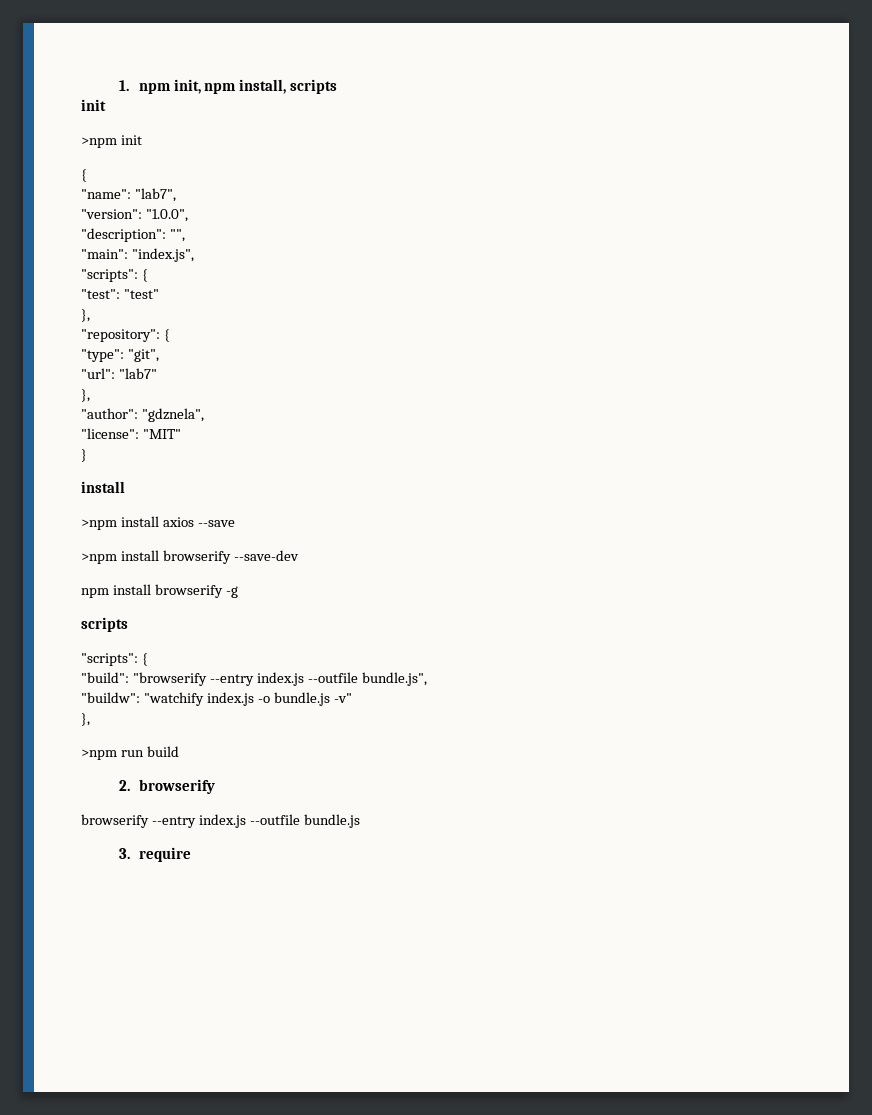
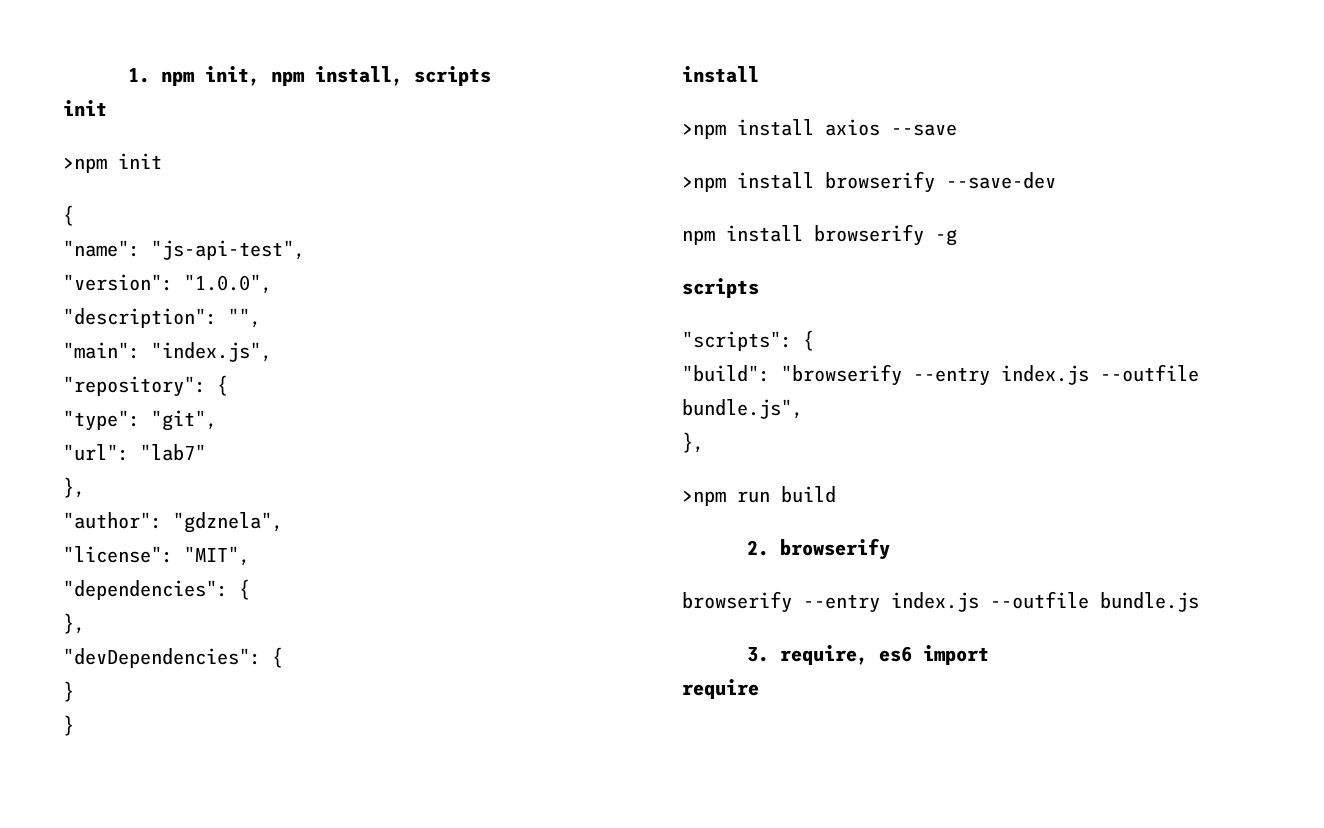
[134,188,176,202] "lab7", -> [151,240,305,260] "js-api-test",
[81,269,148,282] [81,289,159,299] [81,309,90,322] // "scripts": { // "test": "test" // }, -> (272, 352) none
[142,429,181,439] "MIT" -> [184,546,250,566] [63,579,250,600] [63,613,85,634] [63,647,283,668] [63,681,74,702] "MIT", // "dependencies": { // }, // "devDependencies": { // }
[81,692,352,706] // "buildw": "watchify index.js -o bundle.js -v" -> (803, 409) none
(131, 853) none -> [779,645,989,665] require, es6 import //

